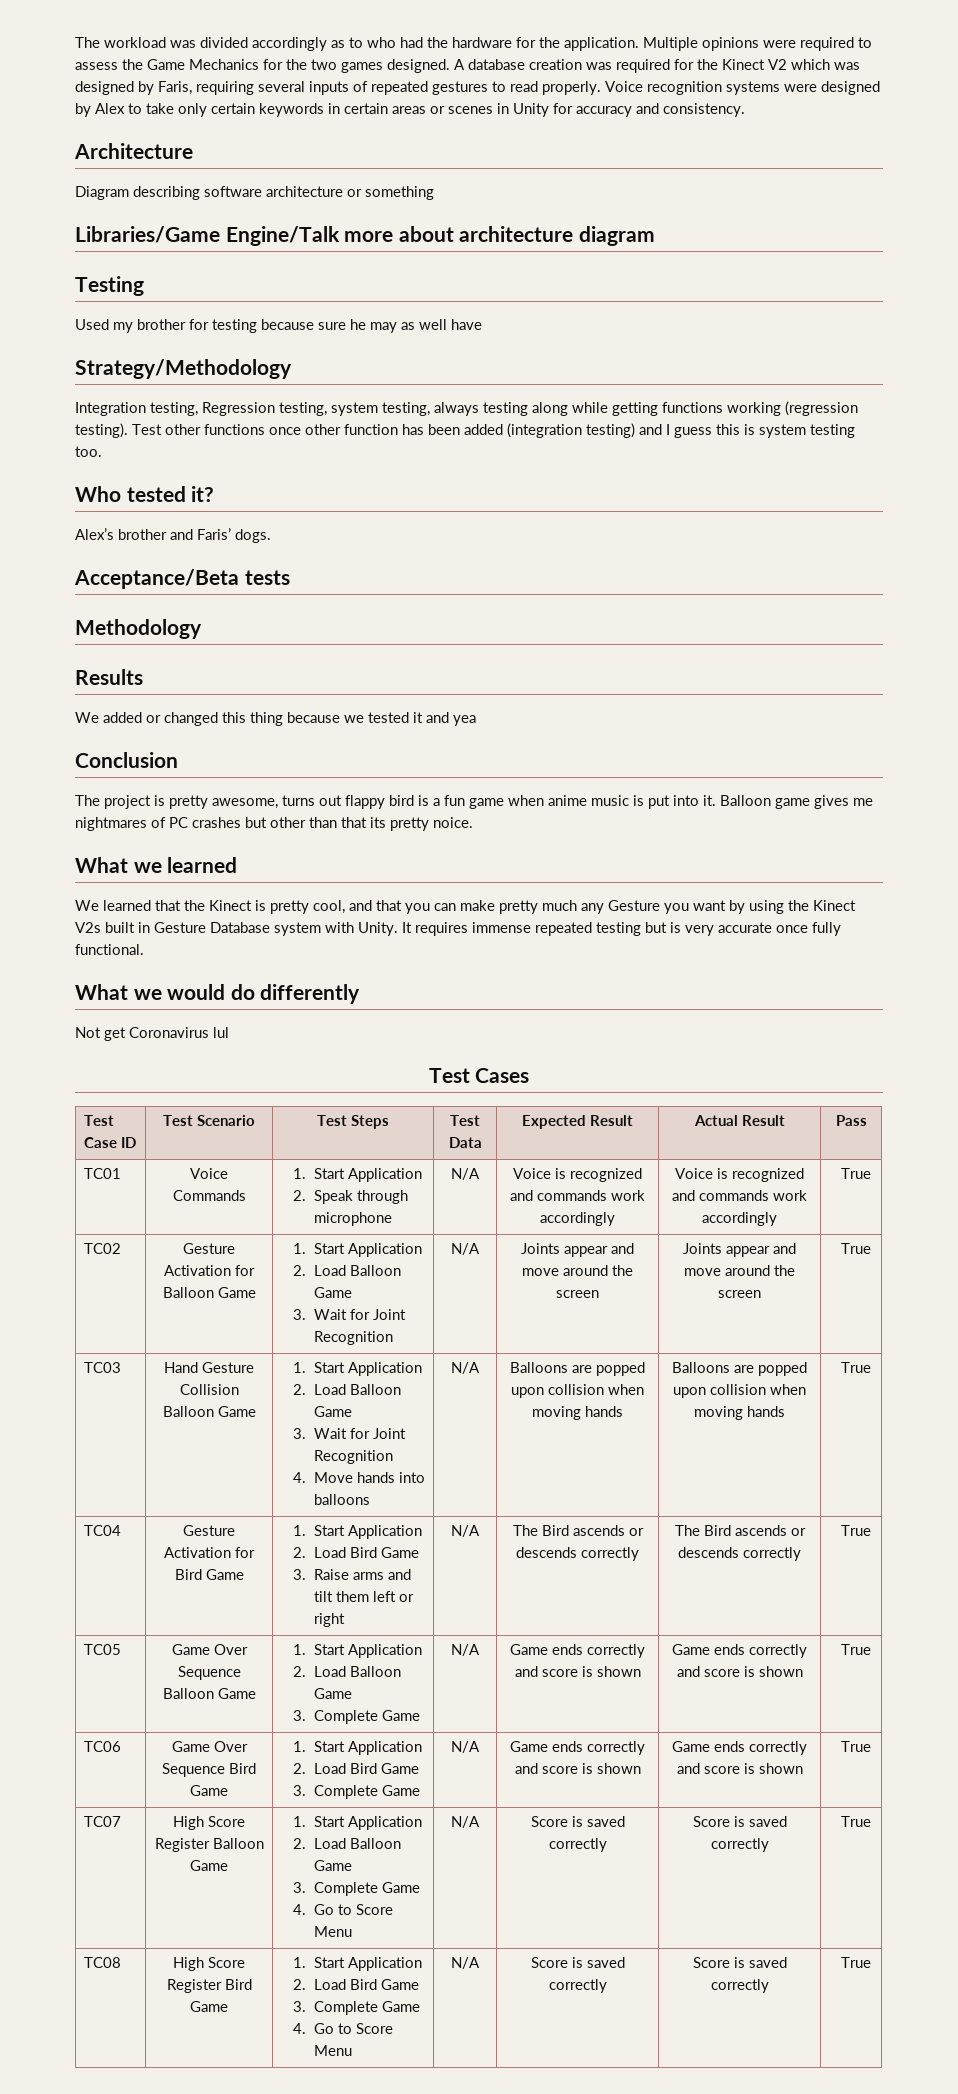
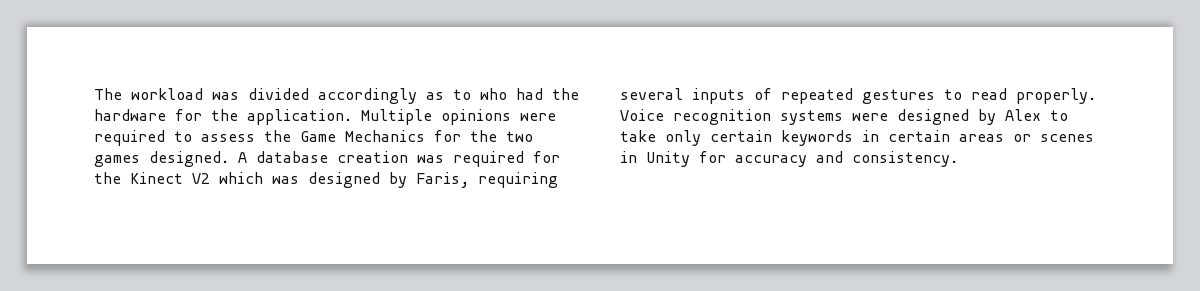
[74,143,193,159] [75,186,434,200] [75,226,655,246] [75,276,144,296] [75,319,482,333] [75,359,292,379] [75,401,858,416] [75,423,855,438] [75,446,102,457] [75,486,215,502] [75,528,271,543] [74,569,290,589] [75,619,202,639] [75,669,143,685] [75,712,476,726] [75,752,178,768] [75,795,873,809] [75,817,473,831] [75,857,238,873] [75,900,856,914] [75,922,841,936] [75,944,144,955] [75,984,361,1004] [75,1027,229,1041] [428,1068,530,1083] [83,1115,114,1126] [83,1137,136,1148] [163,1115,255,1126] [317,1115,389,1129] [450,1115,480,1126] [448,1137,482,1148] [522,1115,633,1129] [693,1115,785,1126] [835,1115,867,1126] [83,1168,121,1179] [190,1168,228,1179] [172,1190,246,1201] [293,1168,422,1182] [293,1190,408,1204] [313,1212,392,1226] [451,1168,480,1180] [513,1168,642,1182] [510,1190,645,1201] [540,1212,615,1226] [675,1168,804,1182] [672,1190,807,1201] [702,1212,777,1226] [841,1168,872,1179] [83,1243,121,1254] [183,1243,235,1254] [164,1265,255,1276] [162,1287,256,1298] [293,1243,422,1257] [293,1265,401,1276] [313,1287,352,1298] [293,1309,406,1320] [313,1331,393,1345] [451,1243,480,1255] [521,1243,634,1257] [522,1265,633,1276] [556,1290,599,1298] [683,1243,796,1257] [684,1265,795,1276] [718,1290,761,1298] [841,1243,872,1254] [83,1362,121,1373] [164,1362,254,1373] [179,1384,239,1395] [162,1406,256,1417] [293,1362,422,1376] [293,1384,401,1395] [313,1406,352,1417] [293,1428,406,1439] [313,1450,393,1464] [293,1472,425,1483] [313,1494,370,1505] [451,1362,480,1374] [510,1362,645,1376] [511,1384,644,1398] [532,1406,623,1420] [672,1362,807,1376] [673,1384,806,1398] [694,1406,785,1420] [841,1362,872,1373] [83,1525,121,1536] [183,1525,235,1536] [164,1547,255,1558] [174,1569,244,1580] [293,1525,422,1539] [293,1547,419,1558] [293,1569,411,1580] [313,1591,414,1602] [313,1613,345,1627] [451,1525,480,1537] [512,1525,644,1536] [516,1547,639,1561] [674,1525,806,1536] [678,1547,801,1561] [841,1525,872,1536] [83,1644,121,1655] [171,1644,248,1655] [177,1666,241,1680] [162,1688,256,1699] [293,1644,422,1658] [293,1666,401,1677] [313,1688,352,1699] [293,1710,420,1724] [451,1644,480,1656] [510,1644,645,1658] [514,1666,641,1677] [672,1644,807,1658] [676,1666,803,1677] [841,1644,872,1655] [83,1741,121,1752] [171,1741,248,1752] [162,1763,256,1777] [190,1785,228,1796] [293,1741,422,1755] [293,1763,419,1774] [293,1785,420,1799] [451,1741,480,1753] [510,1741,645,1755] [514,1763,641,1774] [672,1741,807,1755] [676,1763,803,1774] [841,1741,872,1752] [83,1816,121,1827] [173,1816,245,1830] [154,1838,264,1852] [190,1860,228,1871] [293,1816,422,1830] [293,1838,401,1849] [313,1860,352,1871] [293,1882,420,1896] [293,1904,393,1915] [313,1926,352,1937] [451,1816,480,1828] [530,1816,625,1827] [548,1838,607,1852] [692,1816,787,1827] [710,1838,769,1852] [841,1816,872,1827] [83,1957,121,1968] [173,1957,245,1971] [166,1979,252,1993] [190,2001,228,2012] [293,1957,422,1971] [293,1979,419,1990] [293,2001,420,2015] [293,2023,393,2034] [313,2045,352,2056] [451,1957,480,1969] [530,1957,625,1968] [548,1979,607,1993] [692,1957,787,1968] [710,1979,769,1993] [841,1957,872,1968] // Architecture // Diagram describing software architecture or something // Libraries/Game Engine/Talk more about architecture diagram // Testing // Used my brother for testing because sure he may as well have // Strategy/Methodology // Integration testing, Regression testing, system testing, always testing along while getting functions working (regression testing). Test other functions once other function has been added (integration testing) and I guess this is system testing too. // Who tested it? // Alex’s brother and Faris’ dogs. // Acceptance/Beta tests // Methodology // Results // We added or changed this thing because we tested it and yea // Conclusion // The project is pretty awesome, turns out flappy bird is a fun game when anime music is put into it. Balloon game gives me nightmares of PC crashes but other than that its pretty noice. // What we learned // We learned that the Kinect is pretty cool, and that you can make pretty much any Gesture you want by using the Kinect V2s built in Gesture Database system with Unity. It requires immense repeated testing but is very accurate once fully functional. // What we would do differently // Not get Coronavirus lul // Test Cases // Test Case ID | Test Scenario | Test Steps | Test Data | Expected Result | Actual Result | Pass // TC01 | Voice Commands | 1. Start Application // 2. Speak through microphone | N/A | Voice is recognized and commands work accordingly | Voice is recognized and commands work accordingly | True // TC02 | Gesture Activation for Balloon Game | 1. Start Application // 2. Load Balloon Game // 3. Wait for Joint Recognition | N/A | Joints appear and move around the screen | Joints appear and move around the screen | True // TC03 | Hand Gesture Collision Balloon Game | 1. Start Application // 2. Load Balloon Game // 3. Wait for Joint Recognition // 4. Move hands into balloons | N/A | Balloons are popped upon collision when moving hands | Balloons are popped upon collision when moving hands | True // TC04 | Gesture Activation for Bird Game | 1. Start Application // 2. Load Bird Game // 3. Raise arms and tilt them left or right | N/A | The Bird ascends or descends correctly | The Bird ascends or descends correctly | True // TC05 | Game Over Sequence Balloon Game | 1. Start Application // 2. Load Balloon Game // 3. Complete Game | N/A | Game ends correctly and score is shown | Game ends correctly and score is shown | True // TC06 | Game Over Sequence Bird Game | 1. Start Application // 2. Load Bird Game // 3. Complete Game | N/A | Game ends correctly and score is shown | Game ends correctly and score is shown | True // TC07 | High Score Register Balloon Game | 1. Start Application // 2. Load Balloon Game // 3. Complete Game // 4. Go to Score Menu | N/A | Score is saved correctly | Score is saved correctly | True // TC08 | High Score Register Bird Game | 1. Start Application // 2. Load Bird Game // 3. Complete Game // 4. Go to Score Menu | N/A | Score is saved correctly | Score is saved correctly | True -> (958, 159) none

